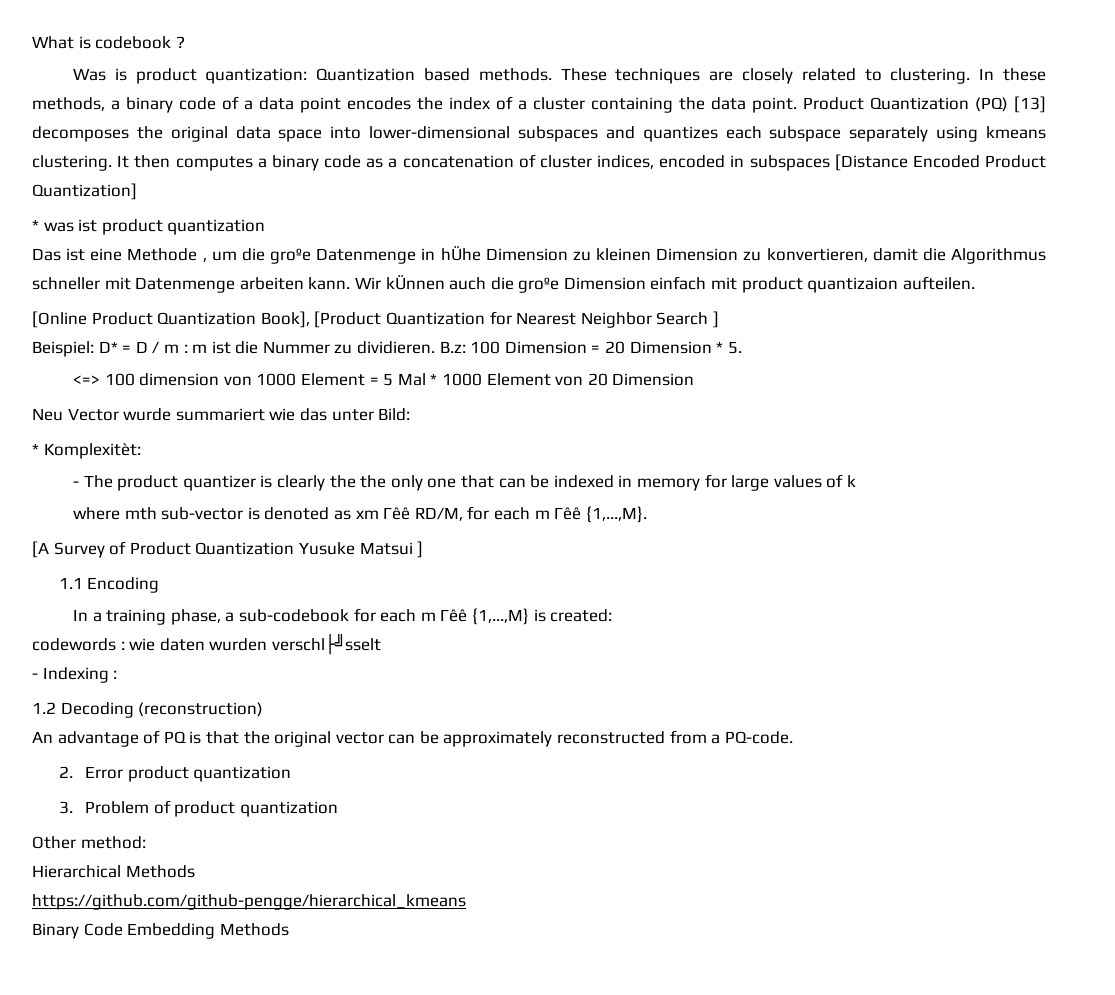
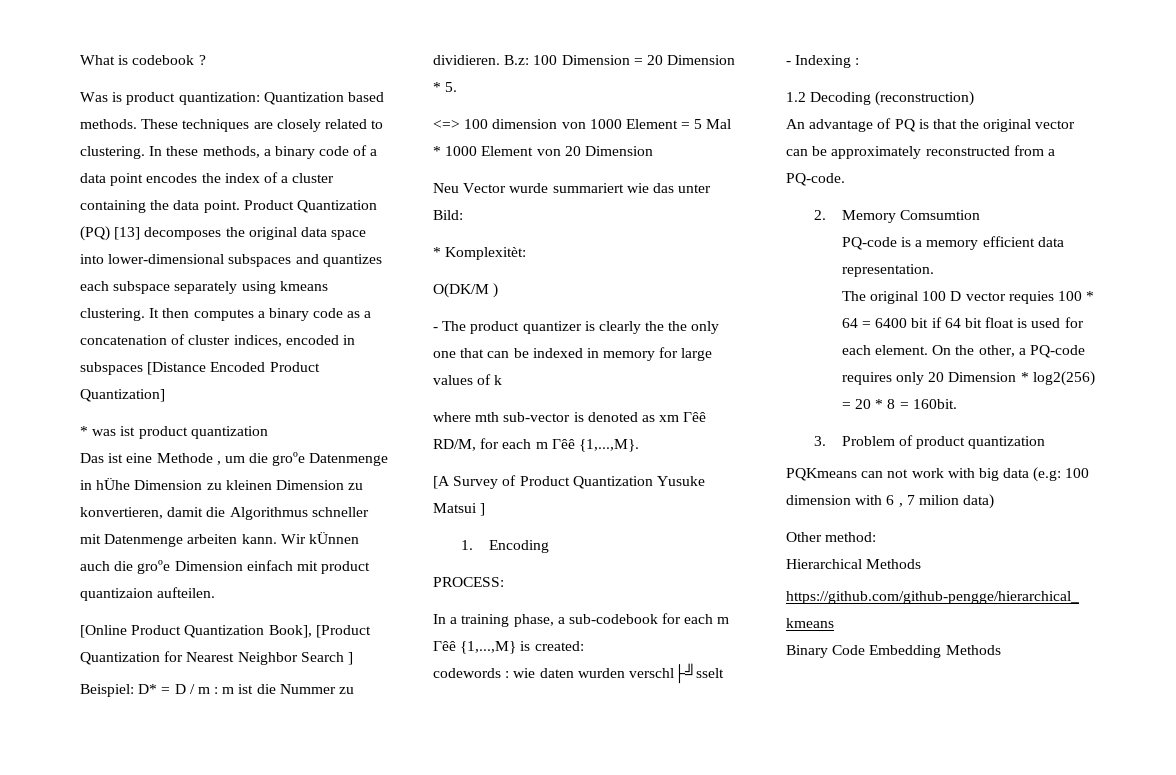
(141, 451) none -> [433,283,499,298] // O(DK/M )
[58,577,83,589] 1.1 -> [460,540,473,550] 1.
(160, 585) none -> [433,577,504,587] // PROCESS:
[85,766,292,782] Error product quantization -> [841,210,981,223] [841,236,1064,250] [841,264,934,277] [841,291,1095,304] [841,317,1084,328] [841,345,1085,358] [841,371,1095,386] [841,399,957,409] Memory Comsumtion // PQ-code is a memory efficient data representation. // The original 100 D vector requies 100 * 64 = 6400 bit if 64 bit float is used for each element. On the other, a PQ-code requires only 20 Dimension * log2(256) = 20 * 8 = 160bit.
(338, 809) none -> [786,467,1090,482] [786,494,995,509] // PQKmeans can not work with big data (e.g: 100 dimension with 6 , 7 milion data)

